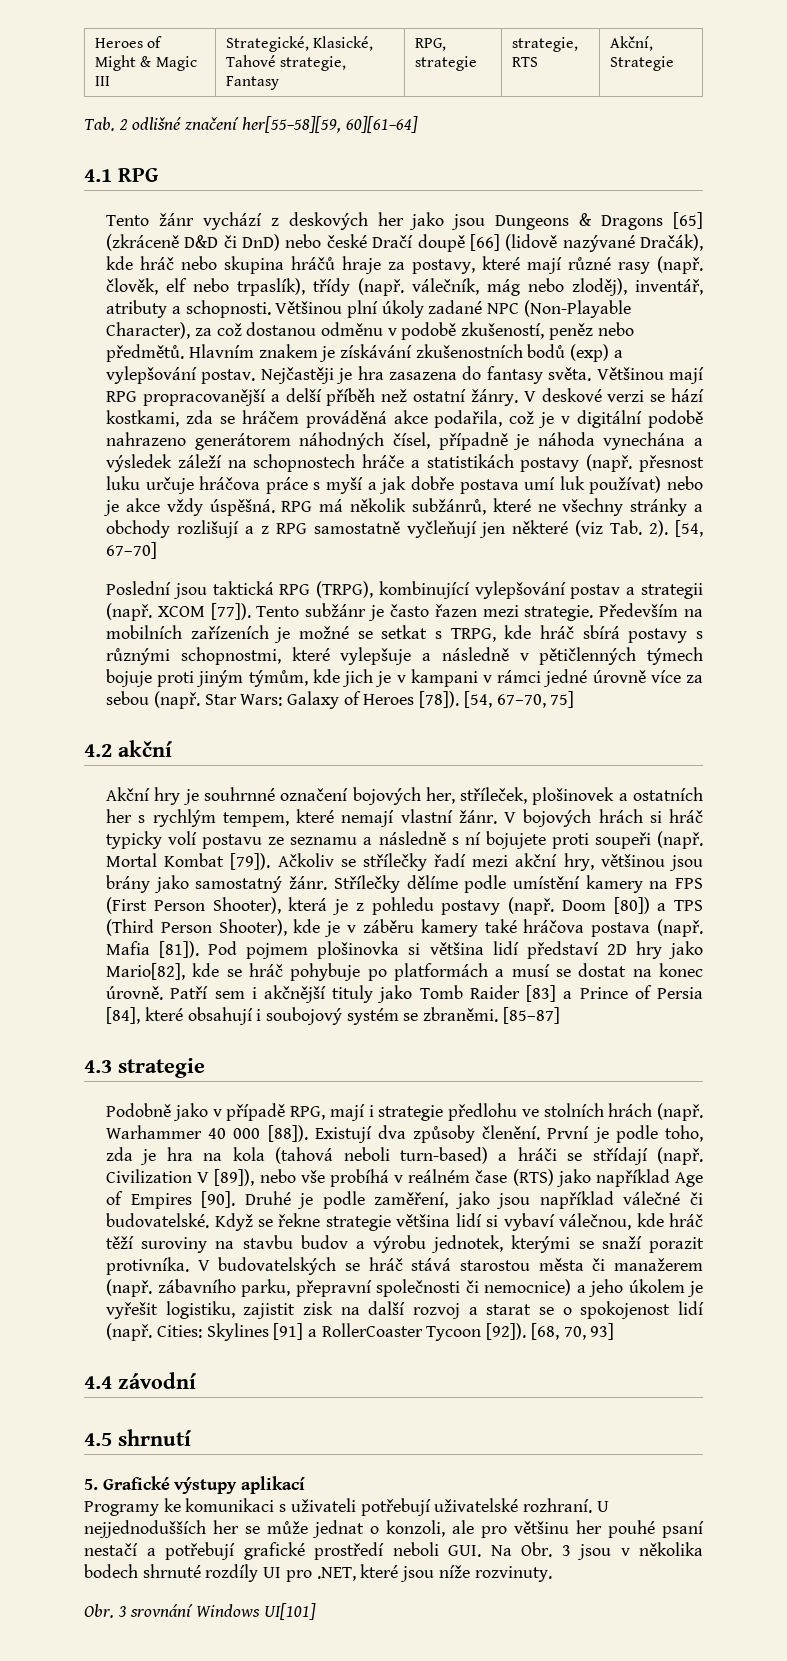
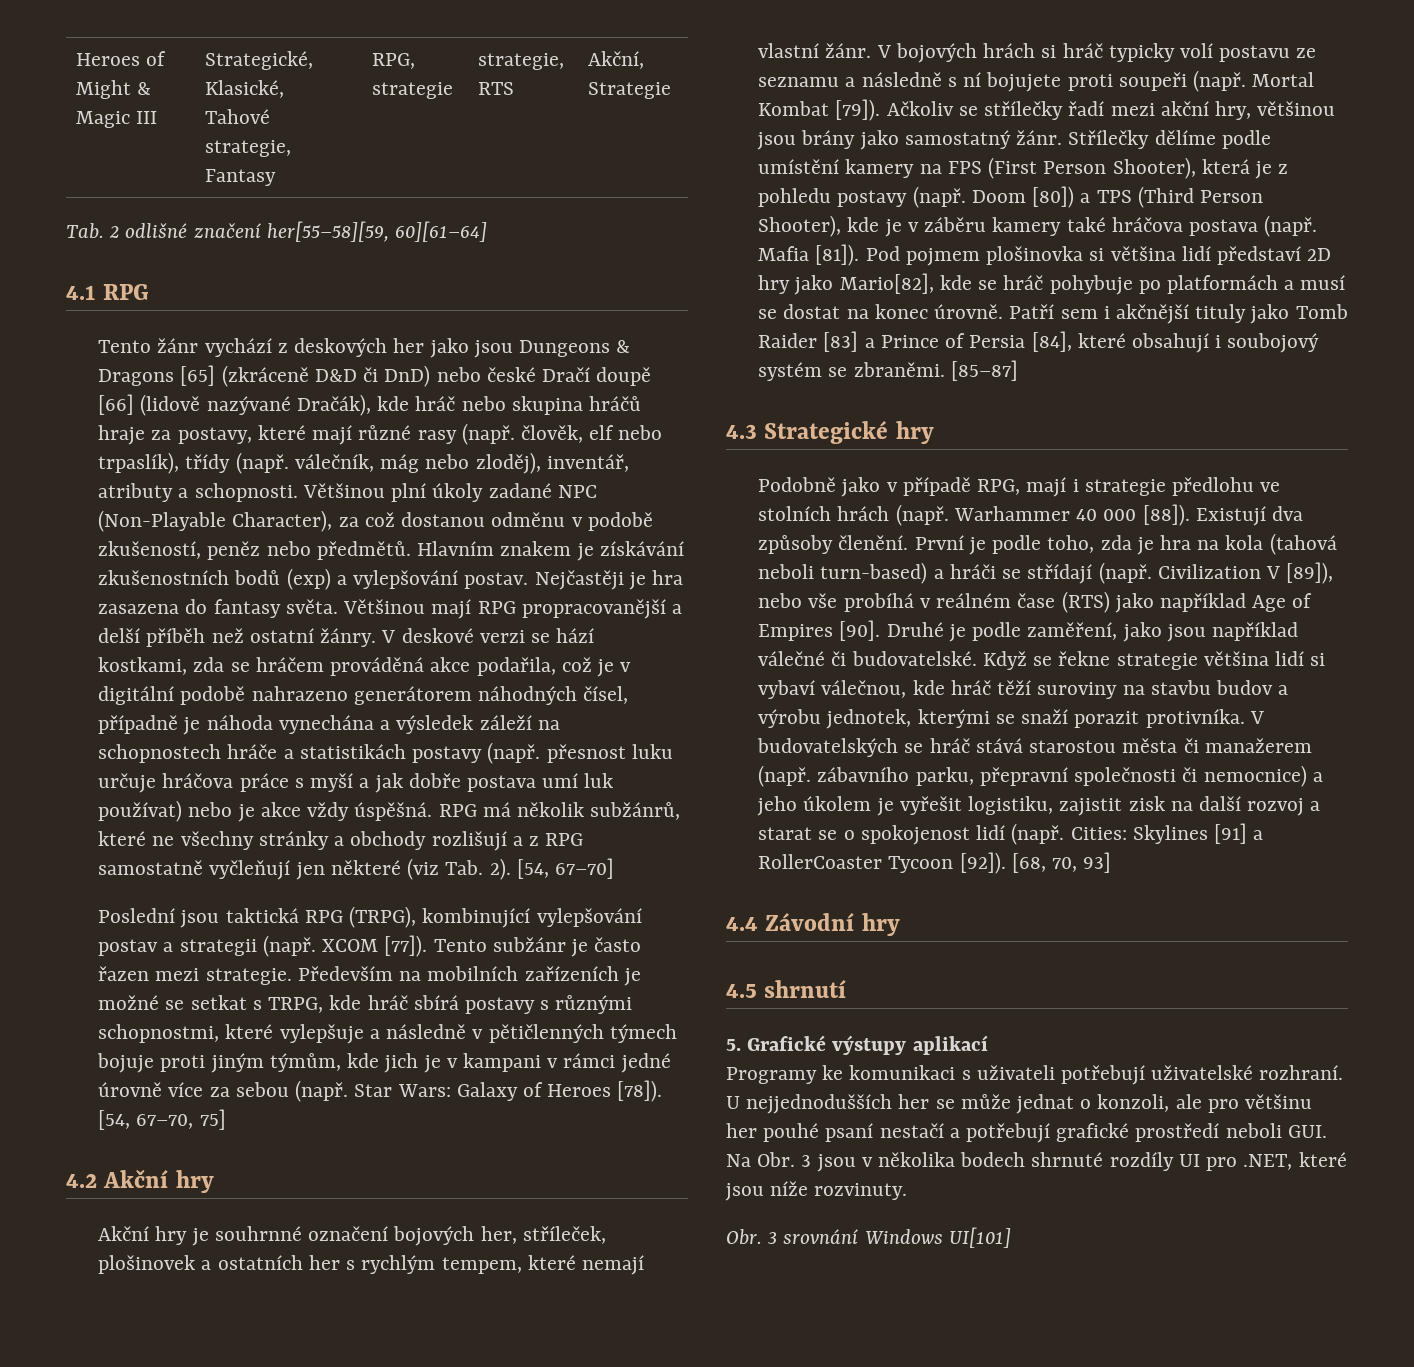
[118,740,173,757] akční -> [103,1169,214,1193] Akční hry
[118,1058,205,1078] strategie -> [764,420,934,444] Strategické hry
[118,1372,197,1389] závodní -> [765,912,900,936] Závodní hry

